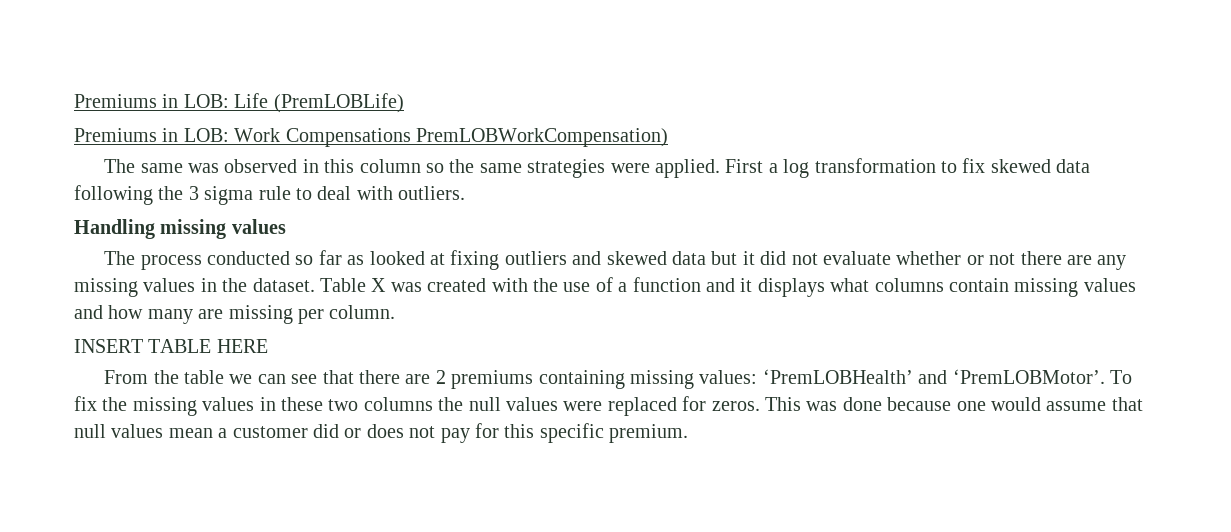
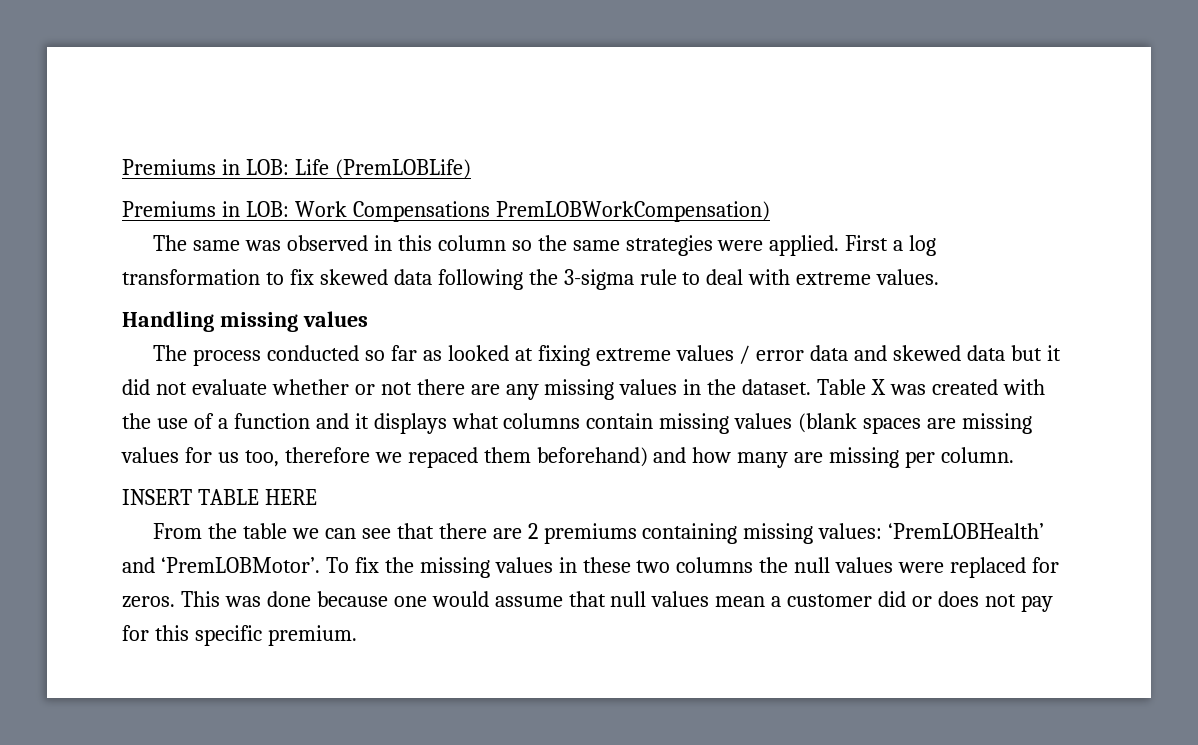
[188,186,254,205] 3 sigma -> [563,269,634,290] 3-sigma
[398,186,466,200] outliers. -> [796,269,940,285] extreme values.
[504,251,567,265] outliers -> [595,345,849,364] extreme values / error data
(1136, 285) none -> [798,413,1033,434] [121,447,648,468] (blank spaces are missing values for us too, therefore we repaced them beforehand)

